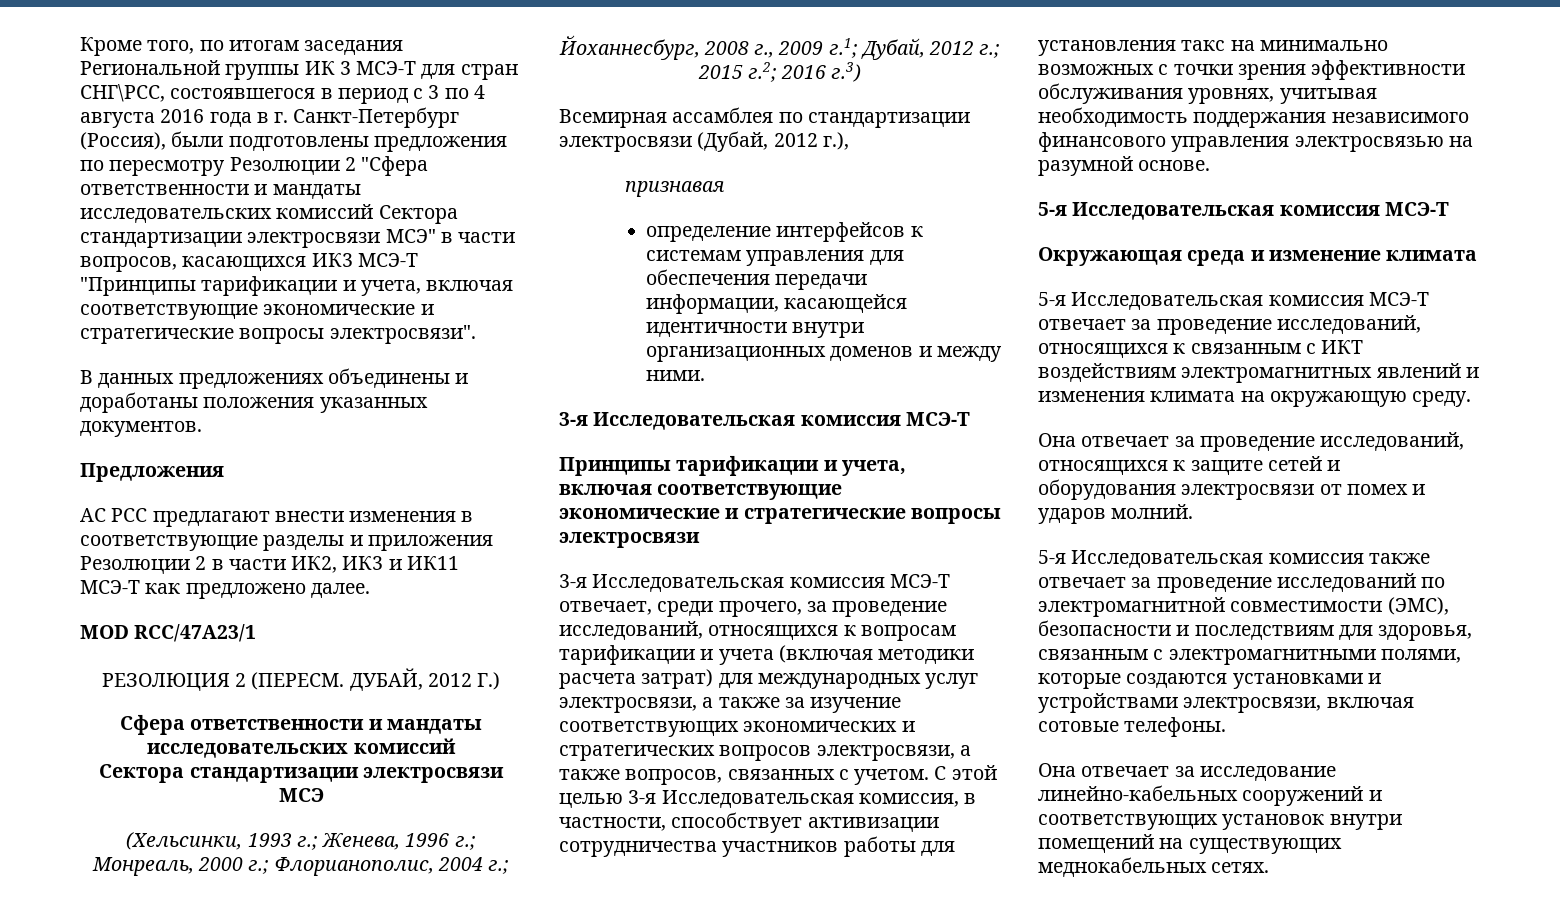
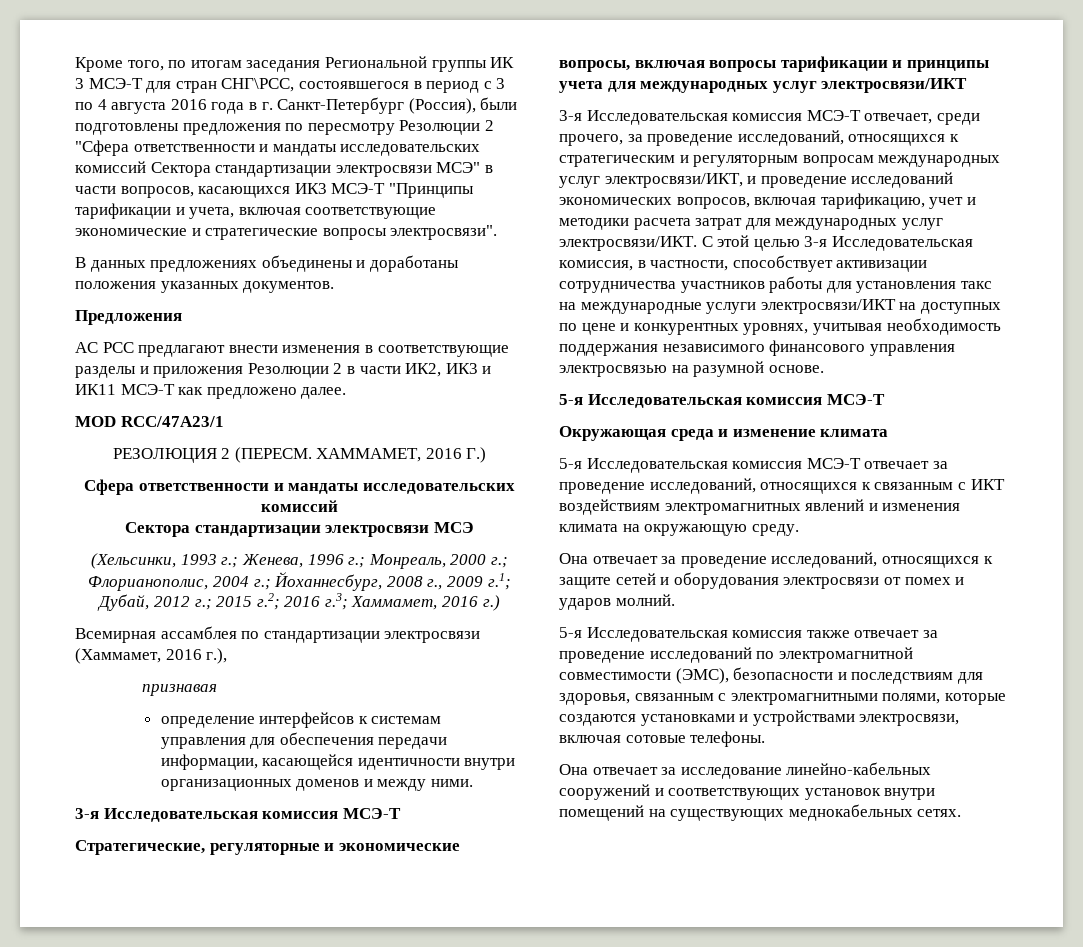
[349,668,472,691] ДУБАЙ, 2012 -> [316,448,462,462] ХАММАМЕТ, 2016
[831,62,862,82] г.3) -> [324,593,500,611] г.3; Хаммамет, 2016 г.)
[697,131,818,152] (Дубай, 2012 -> [75,648,202,664] (Хаммамет, 2016
[559,455,906,476] [559,484,843,500] [559,508,1001,524] [559,532,700,548] Принципы тарификации и учета, включая соответствующие экономические и стратегические вопросы электросвязи -> [75,840,460,855] [559,56,989,72] [559,78,968,93] Стратегические, регуляторные и экономические вопросы, включая вопросы тарификации и принципы учета для международных услуг электросвязи/ИКТ
[860,625,956,641] [559,645,873,665] вопросам тарификации и учета (включая -> [559,155,1001,167] [559,172,954,188] [559,193,976,209] стратегическим и регуляторным вопросам международных услуг электросвязи/ИКТ, и проведение исследований экономических вопросов, включая тарификацию, учет и
[641,669,979,689] [559,697,902,713] [559,721,915,737] [559,745,971,761] [559,769,930,785] затрат) для международных услуг электросвязи, а также за изучение соответствующих экономических и стратегических вопросов электросвязи, а также вопросов, связанных с учетом. -> [695,218,943,230] [559,236,697,251] затрат для международных услуг электросвязи/ИКТ.
[1259,40,1388,51] [1038,60,1466,80] [1038,83,1183,104] минимально возможных с точки зрения эффективности обслуживания -> [580,299,1001,314] [559,323,739,335] международные услуги электросвязи/ИКТ на доступных по цене и конкурентных

